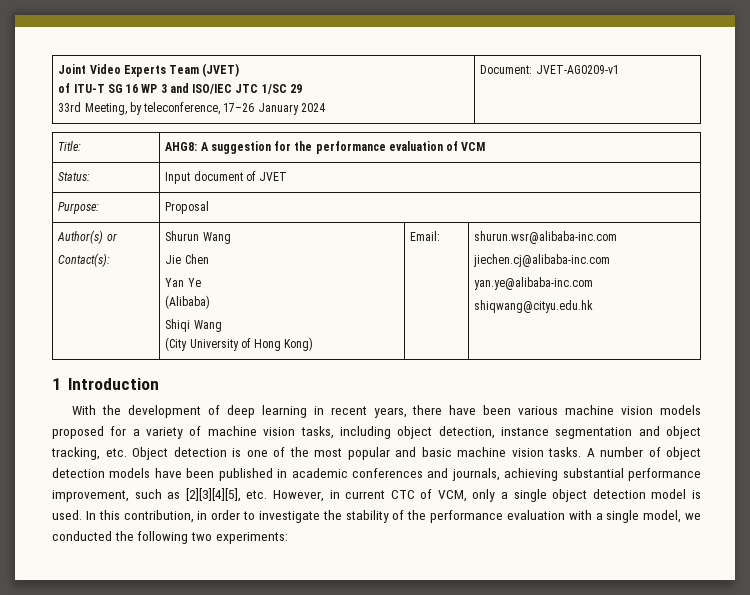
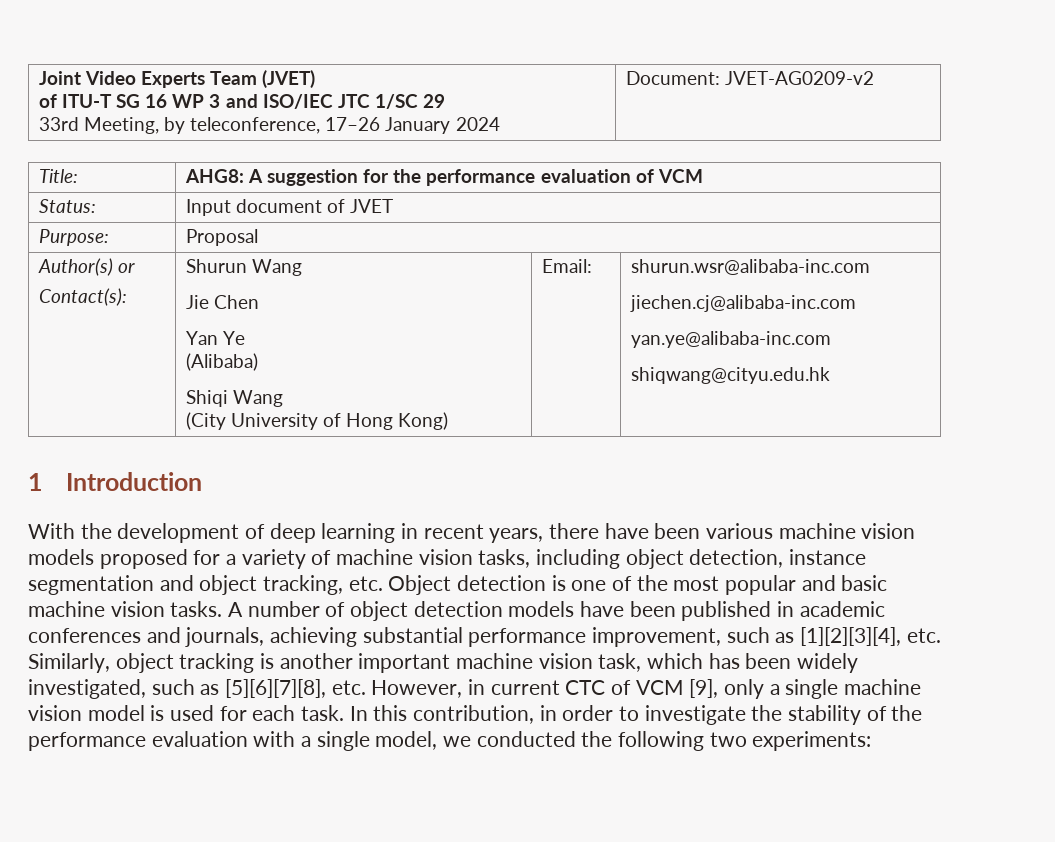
[535,65,619,74] JVET-AG0209-v1 -> [724,71,874,85] JVET-AG0209-v2
[185,488,241,502] [2][3][4][5], -> [800,627,941,646] [28,653,859,673] [28,679,327,699] [1][2][3][4], etc. Similarly, object tracking is another important machine vision task, which has been widely investigated, such as [5][6][7][8],
[437,490,467,502] VCM, -> [635,679,719,698] VCM [9],
[552,489,701,502] [52,510,82,520] object detection model is used. -> [844,679,922,695] [28,705,345,721] machine vision model is used for each task.

